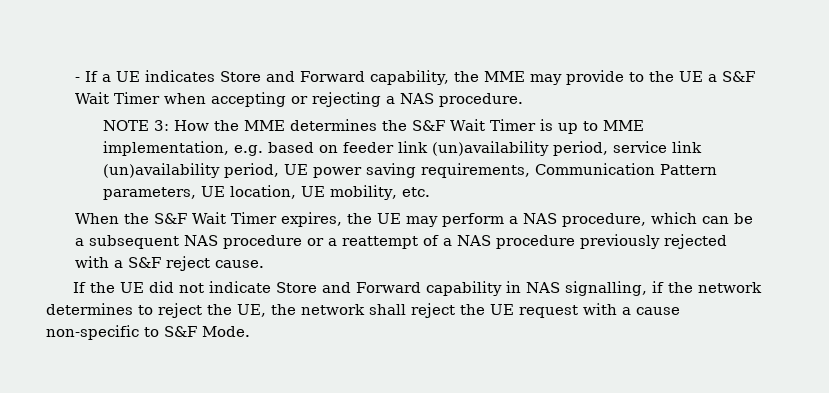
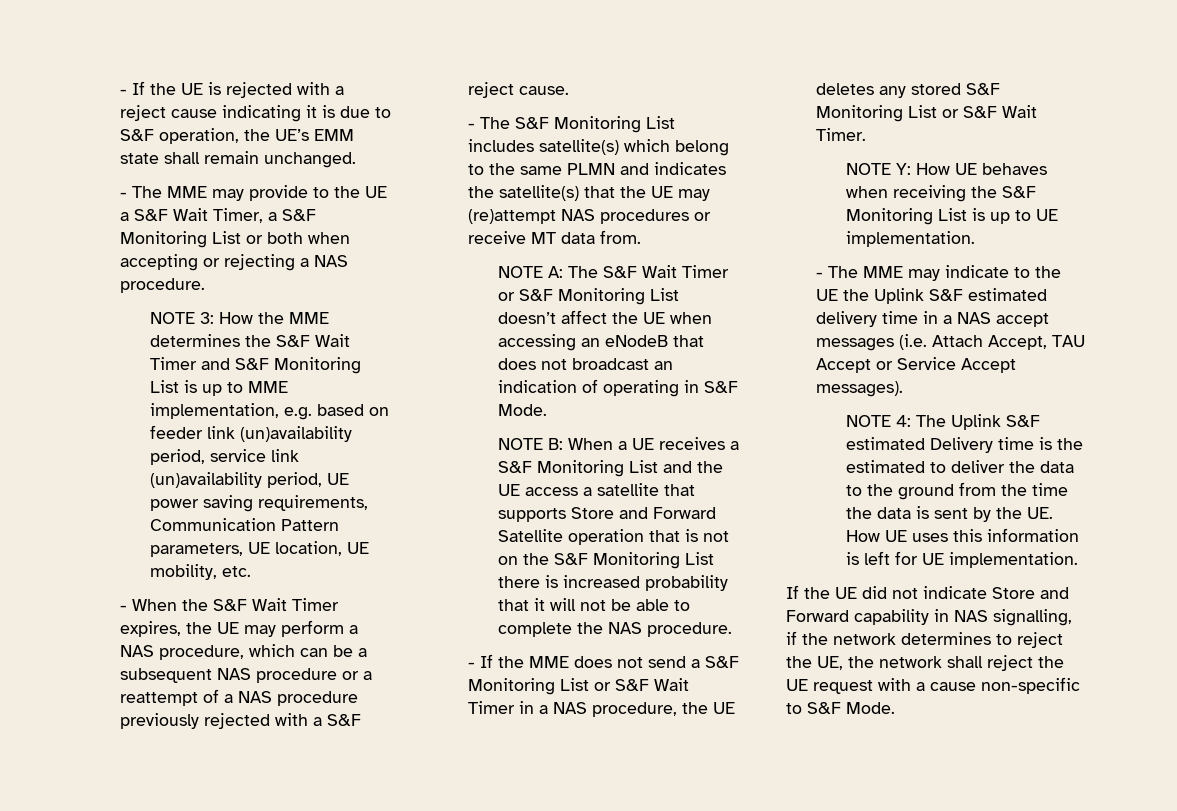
[74,70,480,85] - If a UE indicates Store and Forward capability, the -> [119,81,344,98] [119,105,391,122] [119,128,354,144] [119,151,356,168] [119,186,162,198] - If the UE is rejected with a reject cause indicating it is due to S&F operation, the UE’s EMM state shall remain unchanged. // - The
[114,92,161,104] Timer -> [212,208,316,223] [119,231,303,248] Timer, a S&F Monitoring List or both
(536, 125) none -> [200,357,361,374] [149,380,179,393] and S&F Monitoring List
(430, 192) none -> [119,605,127,611] -
(264, 264) none -> [467,116,675,133] [467,139,729,156] [467,162,726,175] [467,185,710,201] [467,209,711,224] [467,230,641,244] [497,265,729,278] [497,288,679,305] [497,310,712,324] [497,334,704,351] [497,358,673,370] [497,379,738,397] [497,404,547,416] [497,437,739,450] [497,460,723,477] [497,483,695,496] [497,507,716,522] [497,529,729,545] [497,552,714,569] [497,575,728,591] [497,598,690,611] [497,622,732,637] [467,654,739,668] [467,678,689,695] [467,701,735,717] [815,83,1000,98] [815,105,1037,122] [815,128,866,141] [845,163,1047,175] [845,185,1036,202] [845,208,1058,225] [845,231,975,247] [815,265,1061,281] [815,288,1047,304] [815,311,1049,327] [815,334,1085,351] [815,357,1016,373] [815,381,903,397] [845,414,1040,430] [845,437,1083,453] [845,460,1074,473] [845,482,1068,500] [845,506,1053,522] [845,528,1079,542] [845,551,1078,568] // - The S&F Monitoring List includes satellite(s) which belong to the same PLMN and indicates the satellite(s) that the UE may (re)attempt NAS procedures or receive MT data from. // NOTE A: The S&F Wait Timer or S&F Monitoring List doesn’t affect the UE when accessing an eNodeB that does not broadcast an indication of operating in S&F Mode. // NOTE B: When a UE receives a S&F Monitoring List and the UE access a satellite that supports Store and Forward Satellite operation that is not on the S&F Monitoring List there is increased probability that it will not be able to complete the NAS procedure. // - If the MME does not send a S&F Monitoring List or S&F Wait Timer in a NAS procedure, the UE deletes any stored S&F Monitoring List or S&F Wait Timer. // NOTE Y: How UE behaves when receiving the S&F Monitoring List is up to UE implementation. // - The MME may indicate to the UE the Uplink S&F estimated delivery time in a NAS accept messages (i.e. Attach Accept, TAU Accept or Service Accept messages). // NOTE 4: The Uplink S&F estimated Delivery time is the estimated to deliver the data to the ground from the time the data is sent by the UE. How UE uses this information is left for UE implementation.

